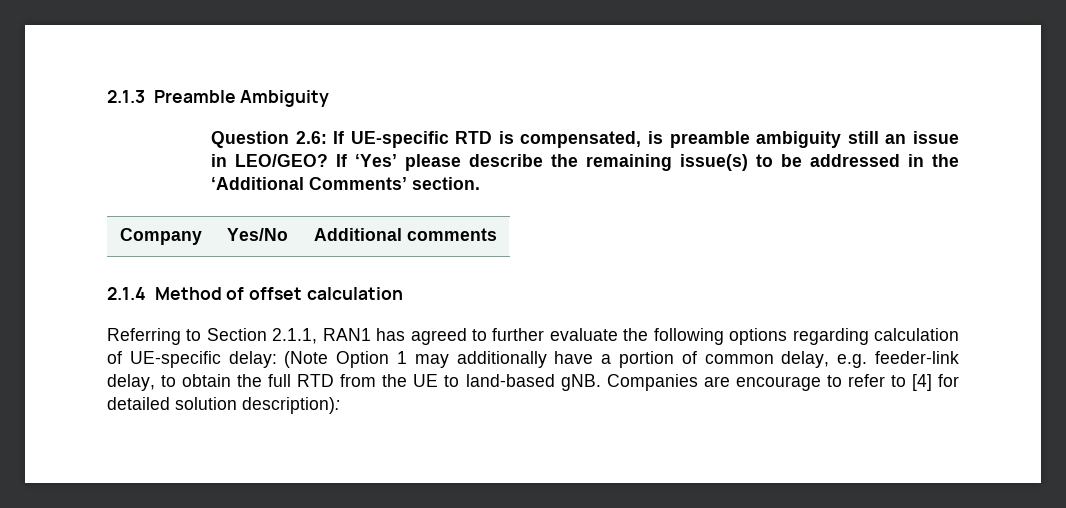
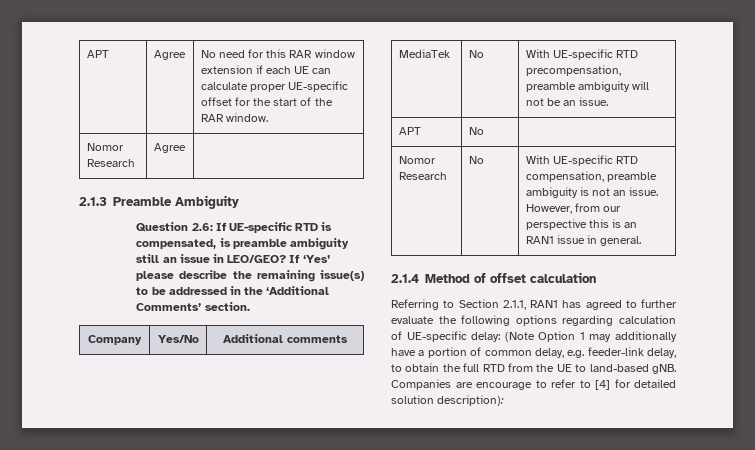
(107, 96) none -> [86,50,109,58] [153,50,186,60] [200,49,355,58] [200,65,332,74] [200,81,349,92] [200,97,333,106] [200,113,268,122] [86,143,124,151] [86,159,135,167] [153,143,186,153] APT | Agree | No need for this RAR window extension if each UE can calculate proper UE-specific offset for the start of the RAR window. // Nomor Research | Agree | //
(497, 234) none -> [398,49,450,58] [468,50,484,58] [525,49,639,60] [525,65,621,76] [525,81,650,92] [525,97,609,106] [398,127,421,135] [468,127,484,135] [398,156,436,164] [398,172,447,180] [468,156,484,164] [525,155,639,166] [525,171,657,182] [525,187,659,198] [525,203,622,214] [525,219,638,230] [525,235,642,246] // MediaTek | No | With UE-specific RTD precompensation, preamble ambiguity will not be an issue. // APT | No | // Nomor Research | No | With UE-specific RTD compensation, preamble ambiguity is not an issue. However, from our perspective this is an RAN1 issue in general.

